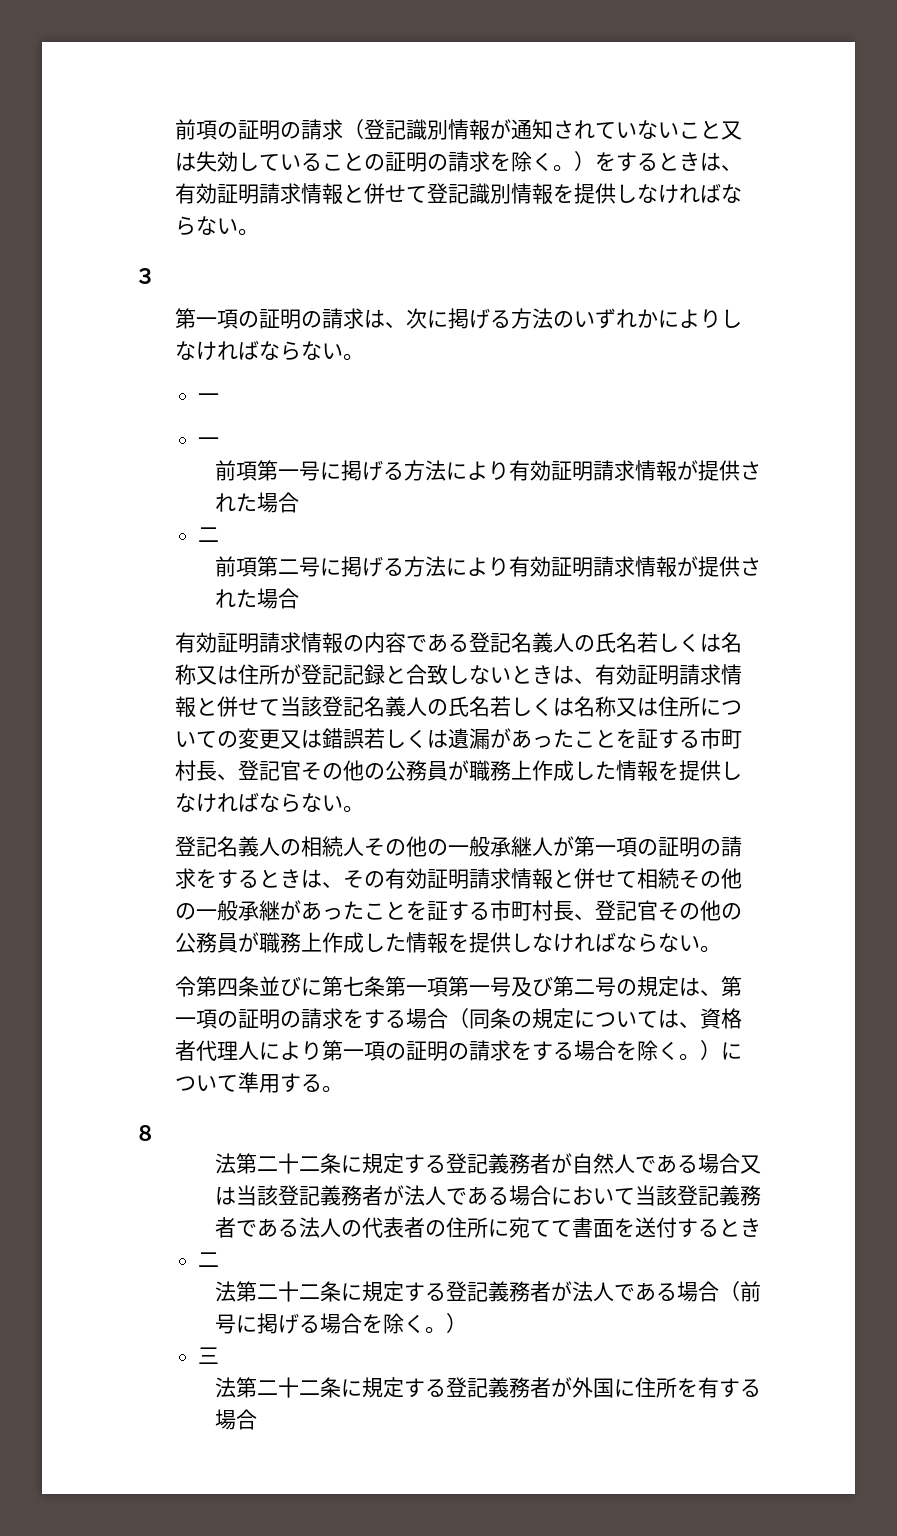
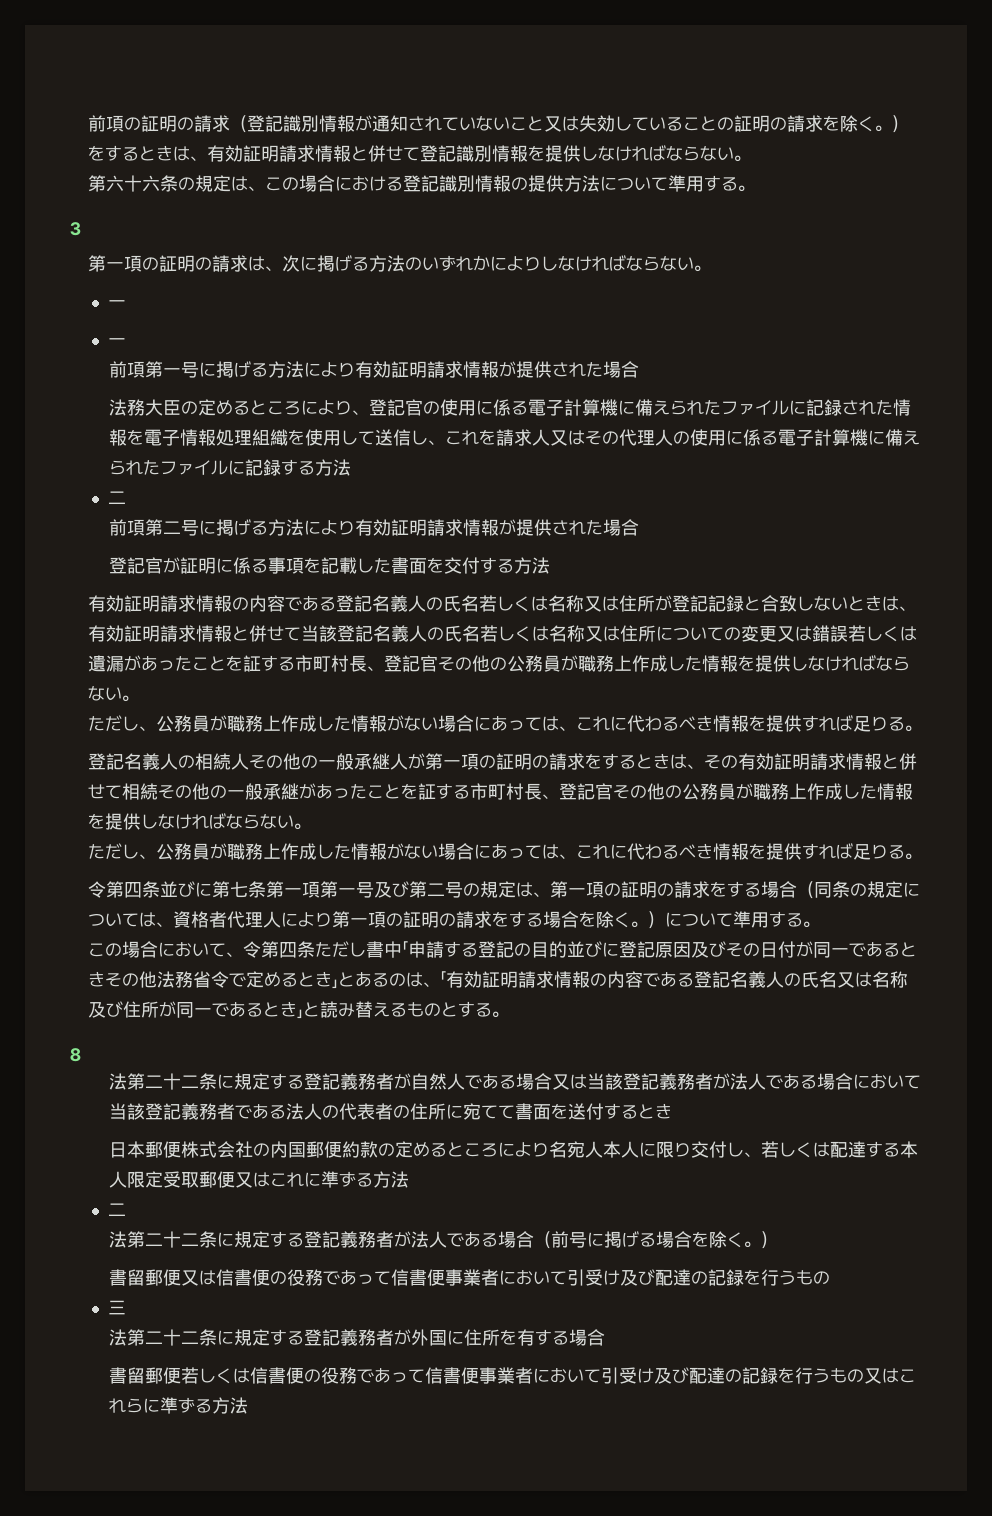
(260, 232) none -> [88,175,756,192] // 第六十六条の規定は、この場合における登記識別情報の提供方法について準用する。
(300, 502) none -> [109,399,912,416] [109,429,921,446] [109,459,352,476] // 法務大臣の定めるところにより、登記官の使用に係る電子計算機に備えられたファイルに記録された情報を電子情報処理組織を使用して送信し、これを請求人又はその代理人の使用に係る電子計算機に備えられたファイルに記録する方法
(300, 598) none -> [109,557,551,574] // 登記官が証明に係る事項を記載した書面を交付する方法
(365, 809) none -> [88,715,923,732] // ただし、公務員が職務上作成した情報がない場合にあっては、これに代わるべき情報を提供すれば足りる。
(722, 949) none -> [88,843,923,860] // ただし、公務員が職務上作成した情報がない場合にあっては、これに代わるべき情報を提供すれば足りる。
(344, 1089) none -> [88,941,918,958] [88,971,909,989] [88,1001,510,1019] // この場合において、令第四条ただし書中「申請する登記の目的並びに登記原因及びその日付が同一であるときその他法務省令で定めるとき」とあるのは、「有効証明請求情報の内容である登記名義人の氏名又は名称及び住所が同一であるとき」と読み替えるものとする。
(762, 1227) none -> [109,1141,919,1158] [109,1171,410,1188] // 日本郵便株式会社の内国郵便約款の定めるところにより名宛人本人に限り交付し、若しくは配達する本人限定受取郵便又はこれに準ずる方法
(468, 1323) none -> [109,1269,831,1286] // 書留郵便又は信書便の役務であって信書便事業者において引受け及び配達の記録を行うもの
(258, 1419) none -> [109,1367,917,1384] [109,1397,249,1414] // 書留郵便若しくは信書便の役務であって信書便事業者において引受け及び配達の記録を行うもの又はこれらに準ずる方法

